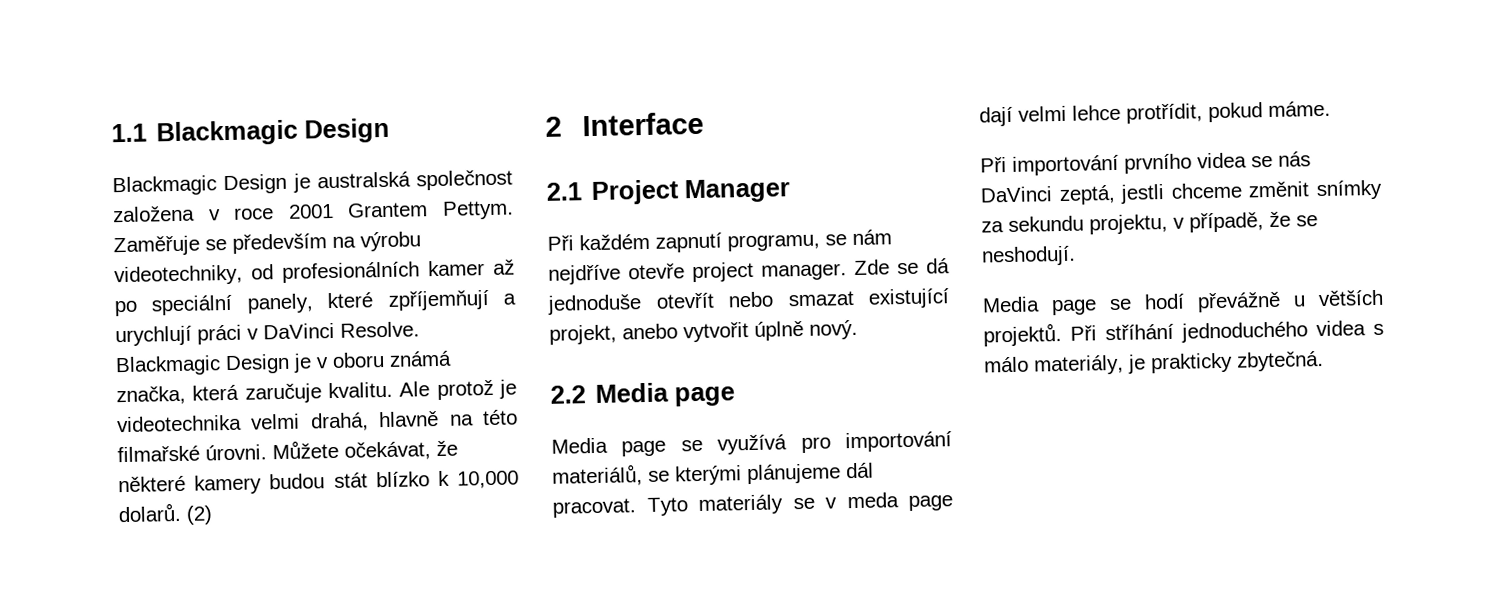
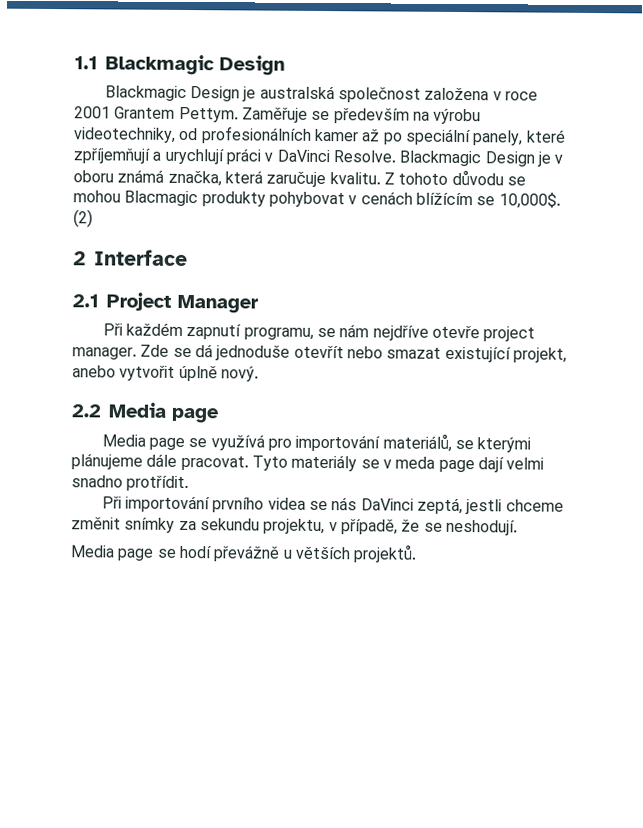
[399,379,517,401] [116,409,518,433] [117,439,458,463] [118,470,520,495] [118,502,182,523] Ale protož je videotechnika velmi drahá, hlavně na této filmařské úrovni. Můžete očekávat, že některé kamery budou stát blízko k 10,000 dolarů. -> [383,169,526,186] [73,190,561,209] Z tohoto důvodu se mohou Blacmagic produkty pohybovat v cenách blížícím se 10,000$.
[846,462,874,479] dál -> [146,453,178,467] dále
[1072,100,1331,124] lehce protřídit, pokud máme. -> [71,475,190,492] snadno protřídit.
[1070,320,1384,343] [984,350,1324,376] Při stříhání jednoduchého videa s málo materiály, je prakticky zbytečná. -> (418, 553) none

